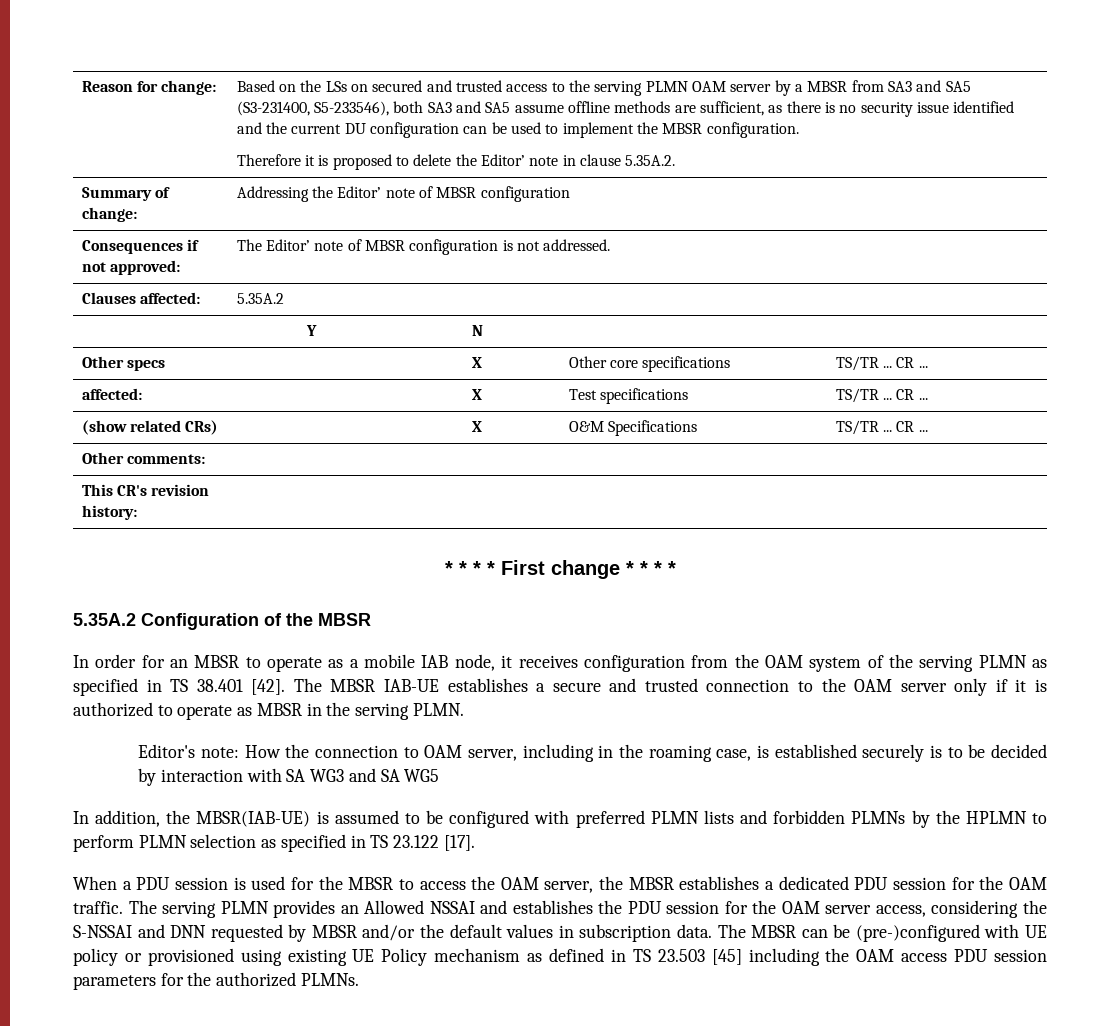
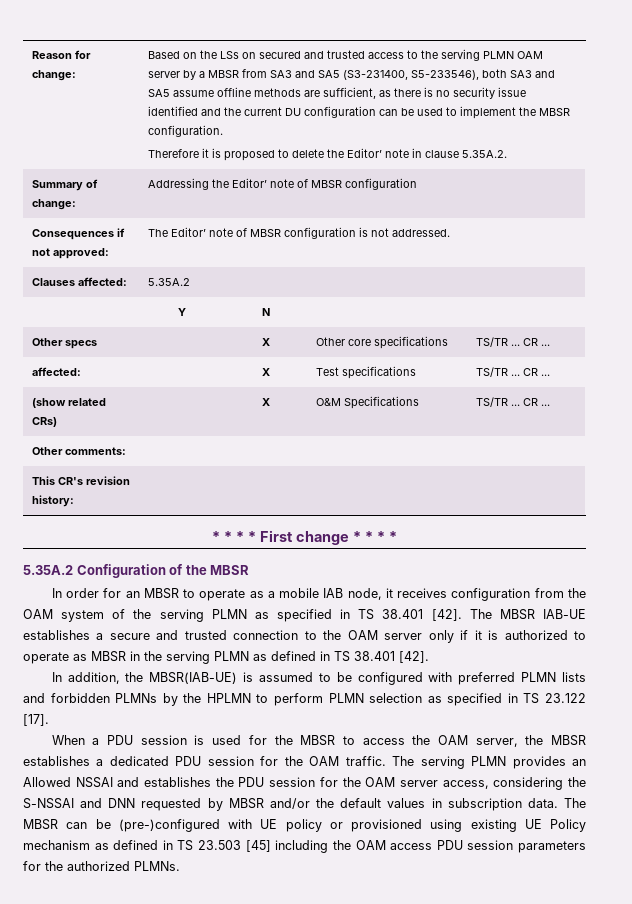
[412,703,464,716] [138,744,1047,762] [138,768,440,786] PLMN. // Editor's note: How the connection to OAM server, including in the roaming case, is established securely is to be decided by interaction with SA WG3 and SA WG5 -> [214,651,429,663] PLMN as defined in TS 38.401 [42].

